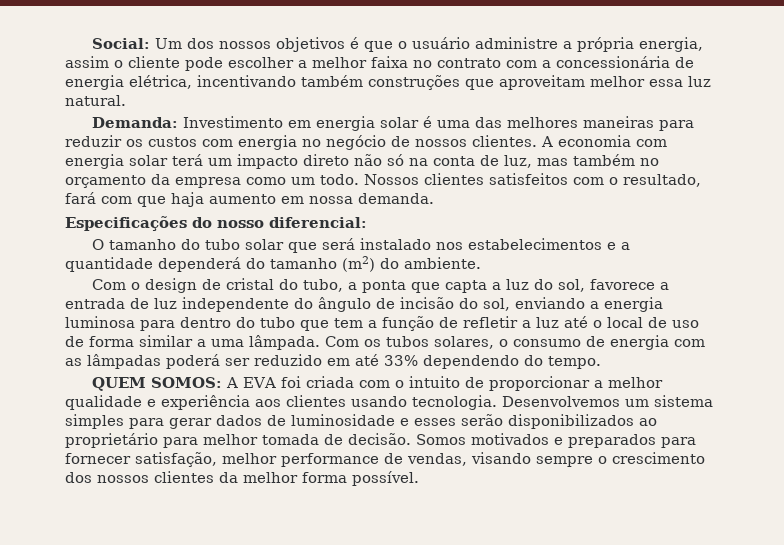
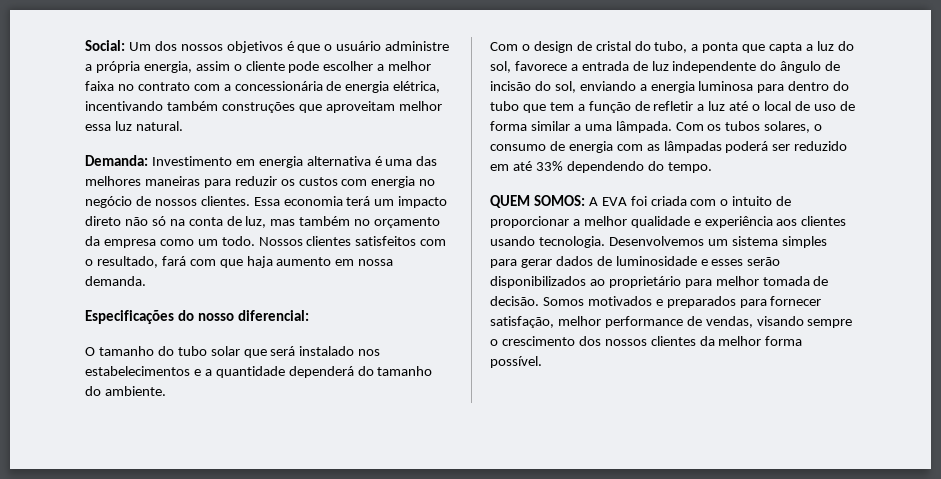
[379,117,419,128] solar -> [306,156,371,166] alternativa
[541,135,667,147] [65,154,168,169] A economia com energia solar -> [253,196,343,206] Essa economia
[342,256,375,272] (m2) -> (433, 371) none

